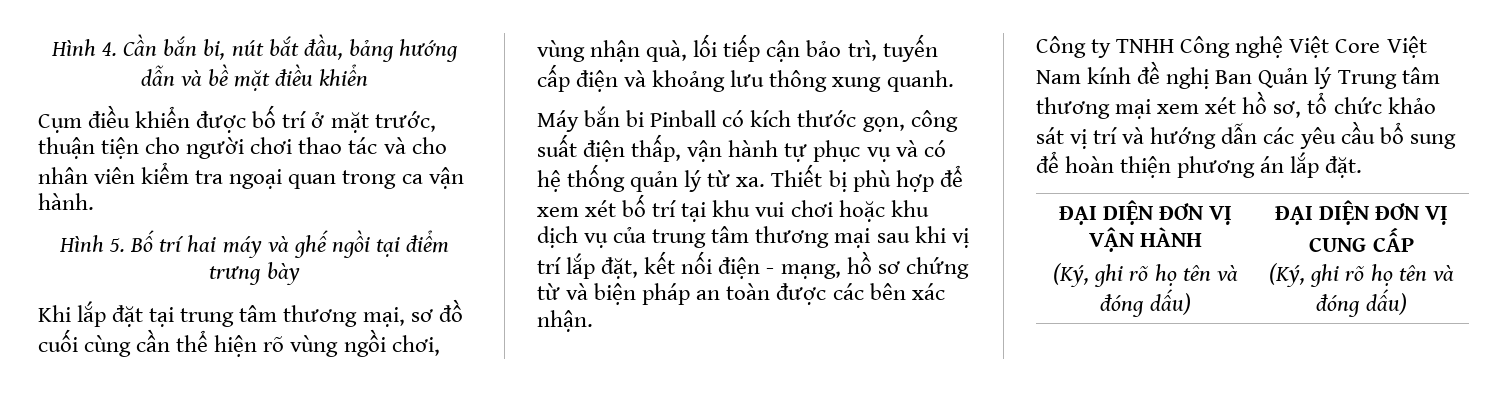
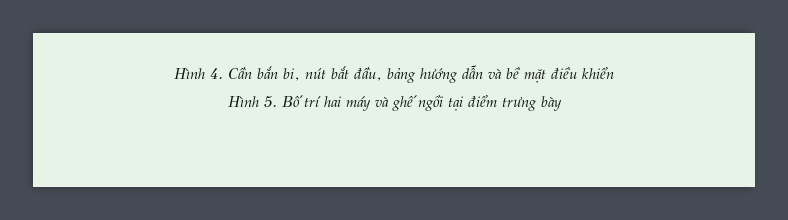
[38,105,436,133] [38,137,447,159] [38,162,464,189] [38,193,94,210] // Cụm điều khiển được bố trí ở mặt trước, thuận tiện cho người chơi thao tác và cho nhân viên kiểm tra ngoại quan trong ca vận hành. -> (614, 73) none
[38,299,463,327] [38,329,440,357] [537,34,938,62] [537,64,954,92] [537,106,958,132] [537,134,946,162] [537,164,963,192] [537,194,929,222] [537,226,969,248] [537,251,969,279] [537,283,945,305] [537,310,593,332] [1036,36,1427,58] [1036,61,1440,89] [1036,91,1436,119] [1036,121,1456,149] [1036,151,1363,178] [1058,200,1233,225] [1088,227,1203,252] [1053,263,1238,287] [1100,289,1191,317] [1274,200,1449,225] [1309,227,1414,252] [1269,263,1454,287] [1316,289,1407,317] // Khi lắp đặt tại trung tâm thương mại, sơ đồ cuối cùng cần thể hiện rõ vùng ngồi chơi, vùng nhận quà, lối tiếp cận bảo trì, tuyến cấp điện và khoảng lưu thông xung quanh. // Máy bắn bi Pinball có kích thước gọn, công suất điện thấp, vận hành tự phục vụ và có hệ thống quản lý từ xa. Thiết bị phù hợp để xem xét bố trí tại khu vui chơi hoặc khu dịch vụ của trung tâm thương mại sau khi vị trí lắp đặt, kết nối điện - mạng, hồ sơ chứng từ và biện pháp an toàn được các bên xác nhận. // Công ty TNHH Công nghệ Việt Core Việt Nam kính đề nghị Ban Quản lý Trung tâm thương mại xem xét hồ sơ, tổ chức khảo sát vị trí và hướng dẫn các yêu cầu bổ sung để hoàn thiện phương án lắp đặt. // ĐẠI DIỆN ĐƠN VỊ VẬN HÀNH // (Ký, ghi rõ họ tên và đóng dấu) | ĐẠI DIỆN ĐƠN VỊ CUNG CẤP // (Ký, ghi rõ họ tên và đóng dấu) -> (562, 103) none

